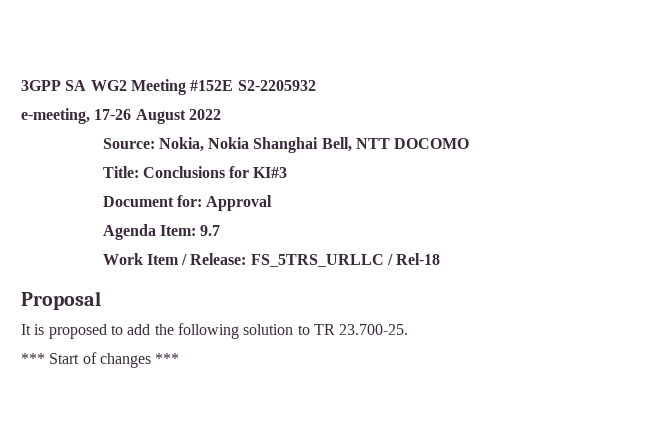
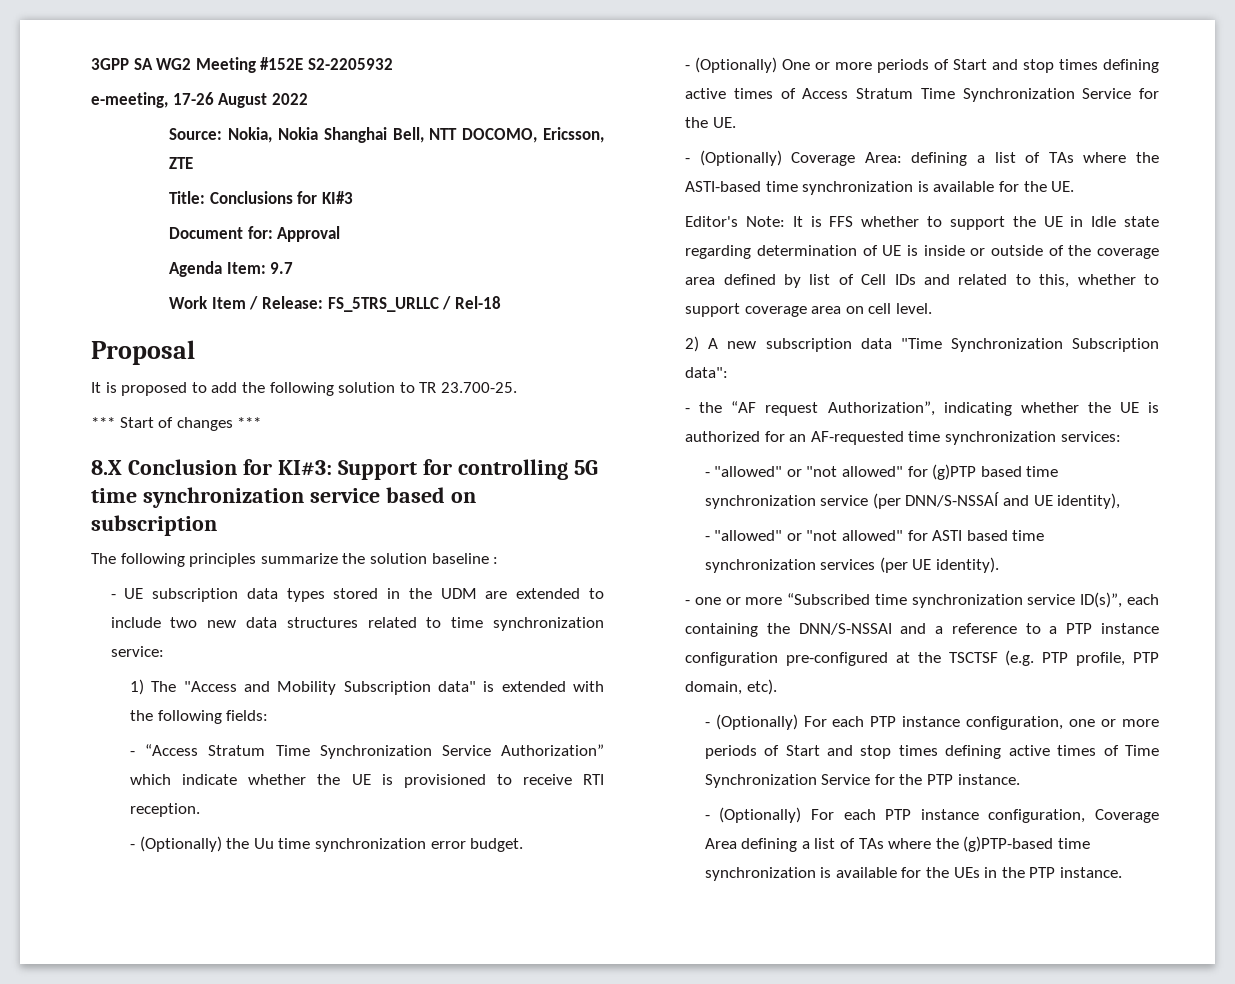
[394,138,470,149] DOCOMO -> [462,127,604,143] [169,157,194,169] DOCOMO, Ericsson, ZTE
(180, 358) none -> [91,459,598,480] [91,487,476,508] [91,515,217,536] [91,553,499,567] [110,588,604,602] [110,617,604,631] [110,646,164,657] [130,679,604,695] [130,710,269,724] [130,744,604,759] [130,774,604,788] [130,803,201,817] [130,836,524,852] [685,57,1159,73] [685,88,1159,102] [685,117,736,128] [685,150,1159,166] [685,181,1075,195] [685,216,1159,230] [685,245,1159,259] [685,274,1159,288] [685,303,933,317] [685,336,1159,352] [685,367,729,378] [685,401,1159,416] [685,431,1121,445] [704,464,1059,480] [704,492,1121,509] [704,530,1045,541] [704,557,1000,573] [685,592,1159,608] [685,623,1159,637] [685,650,1159,666] [685,679,777,695] [704,714,1159,730] [704,745,1159,759] [704,774,1020,788] [704,807,1159,823] [704,836,1090,852] [704,867,1122,881] // 8.X Conclusion for KI#3: Support for controlling 5G time synchronization service based on subscription // The following principles summarize the solution baseline : // - UE subscription data types stored in the UDM are extended to include two new data structures related to time synchronization service: // 1) The "Access and Mobility Subscription data" is extended with the following fields: // - “Access Stratum Time Synchronization Service Authorization” which indicate whether the UE is provisioned to receive RTI reception. // - (Optionally) the Uu time synchronization error budget. // - (Optionally) One or more periods of Start and stop times defining active times of Access Stratum Time Synchronization Service for the UE. // - (Optionally) Coverage Area: defining a list of TAs where the ASTI-based time synchronization is available for the UE. // Editor's Note: It is FFS whether to support the UE in Idle state regarding determination of UE is inside or outside of the coverage area defined by list of Cell IDs and related to this, whether to support coverage area on cell level. // 2) A new subscription data "Time Synchronization Subscription data": // - the “AF request Authorization”, indicating whether the UE is authorized for an AF-requested time synchronization services: // - "allowed" or "not allowed" for (g)PTP based time synchronization service (per DNN/S-NSSAÍ and UE identity), // - "allowed" or "not allowed" for ASTI based time synchronization services (per UE identity). // - one or more “Subscribed time synchronization service ID(s)”, each containing the DNN/S-NSSAI and a reference to a PTP instance configuration pre-configured at the TSCTSF (e.g. PTP profile, PTP domain, etc). // - (Optionally) For each PTP instance configuration, one or more periods of Start and stop times defining active times of Time Synchronization Service for the PTP instance. // - (Optionally) For each PTP instance configuration, Coverage Area defining a list of TAs where the (g)PTP-based time synchronization is available for the UEs in the PTP instance.

